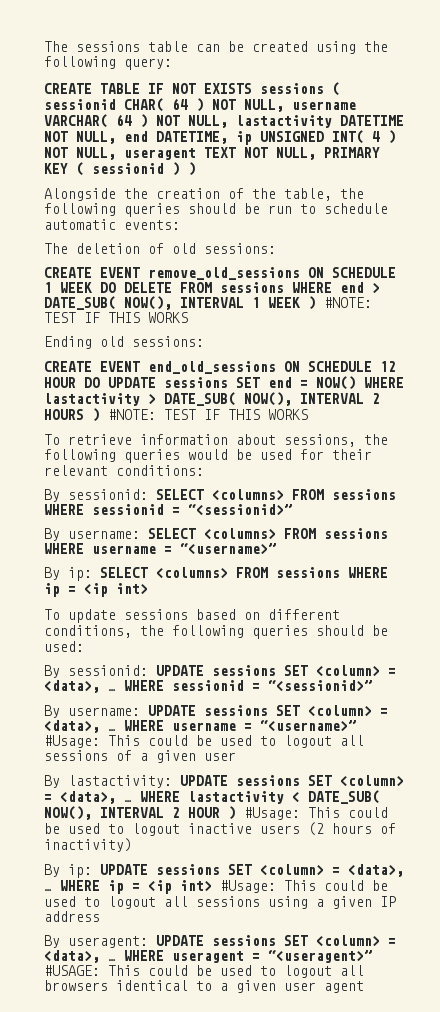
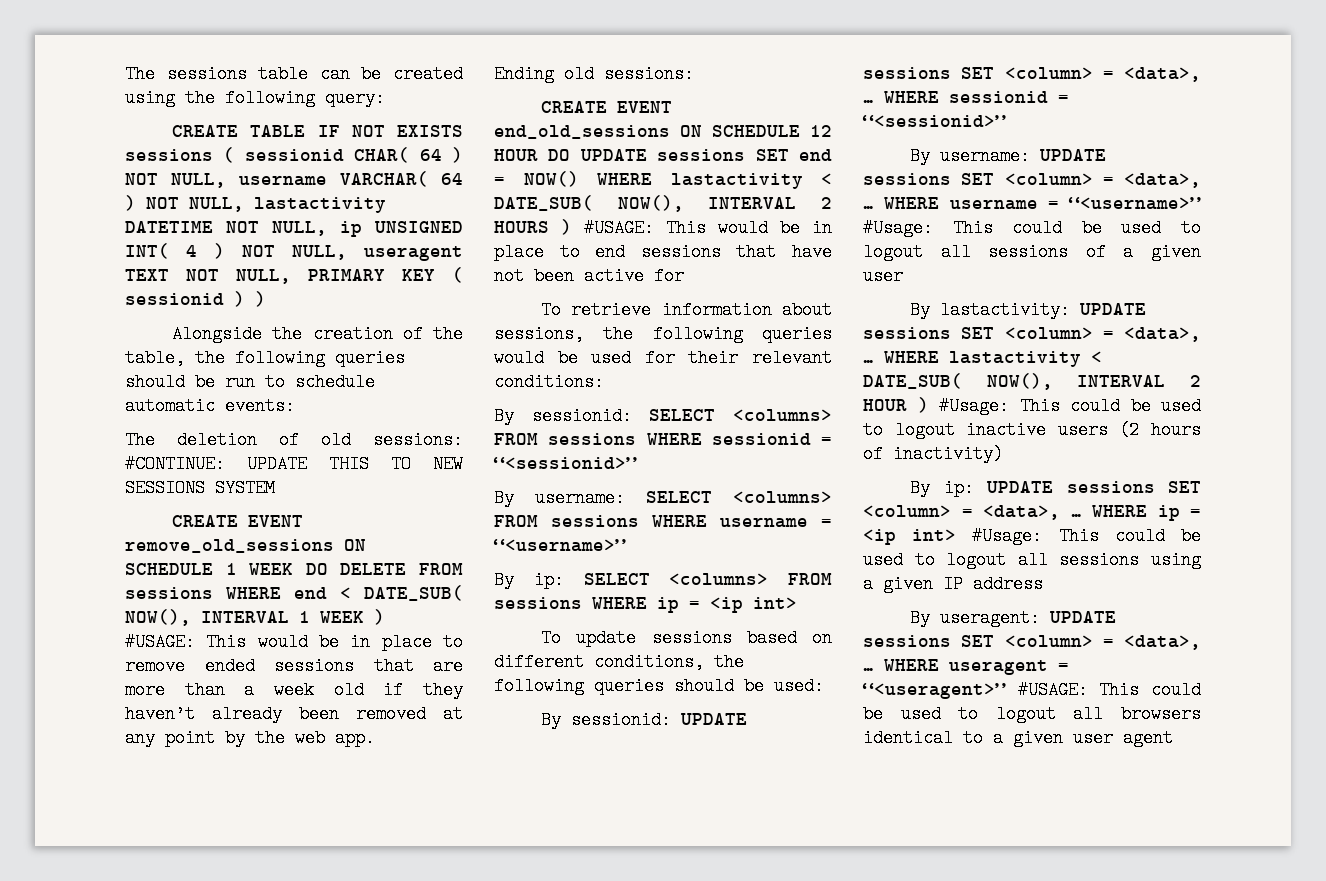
[124,131,228,144] end DATETIME, -> (327, 228) none
(276, 248) none -> [125,455,463,473] [125,479,275,497] #CONTINUE: UPDATE THIS TO NEW SESSIONS SYSTEM
[372,283,380,294] > -> [340,587,351,599] <
[324,297,372,308] [44,312,188,323] #NOTE: TEST IF THIS WORKS -> [125,633,463,651] [125,657,463,675] [125,681,463,699] [125,705,463,723] [125,729,375,747] #USAGE: This would be in place to remove ended sessions that are more than a week old if they haven’t already been removed at any point by the web app.
[148,394,156,405] > -> [821,173,832,185] <
[108,409,308,420] #NOTE: TEST IF THIS WORKS -> [584,219,832,237] [494,243,832,261] [494,267,684,285] #USAGE: This would be in place to end sessions that have not been active for

